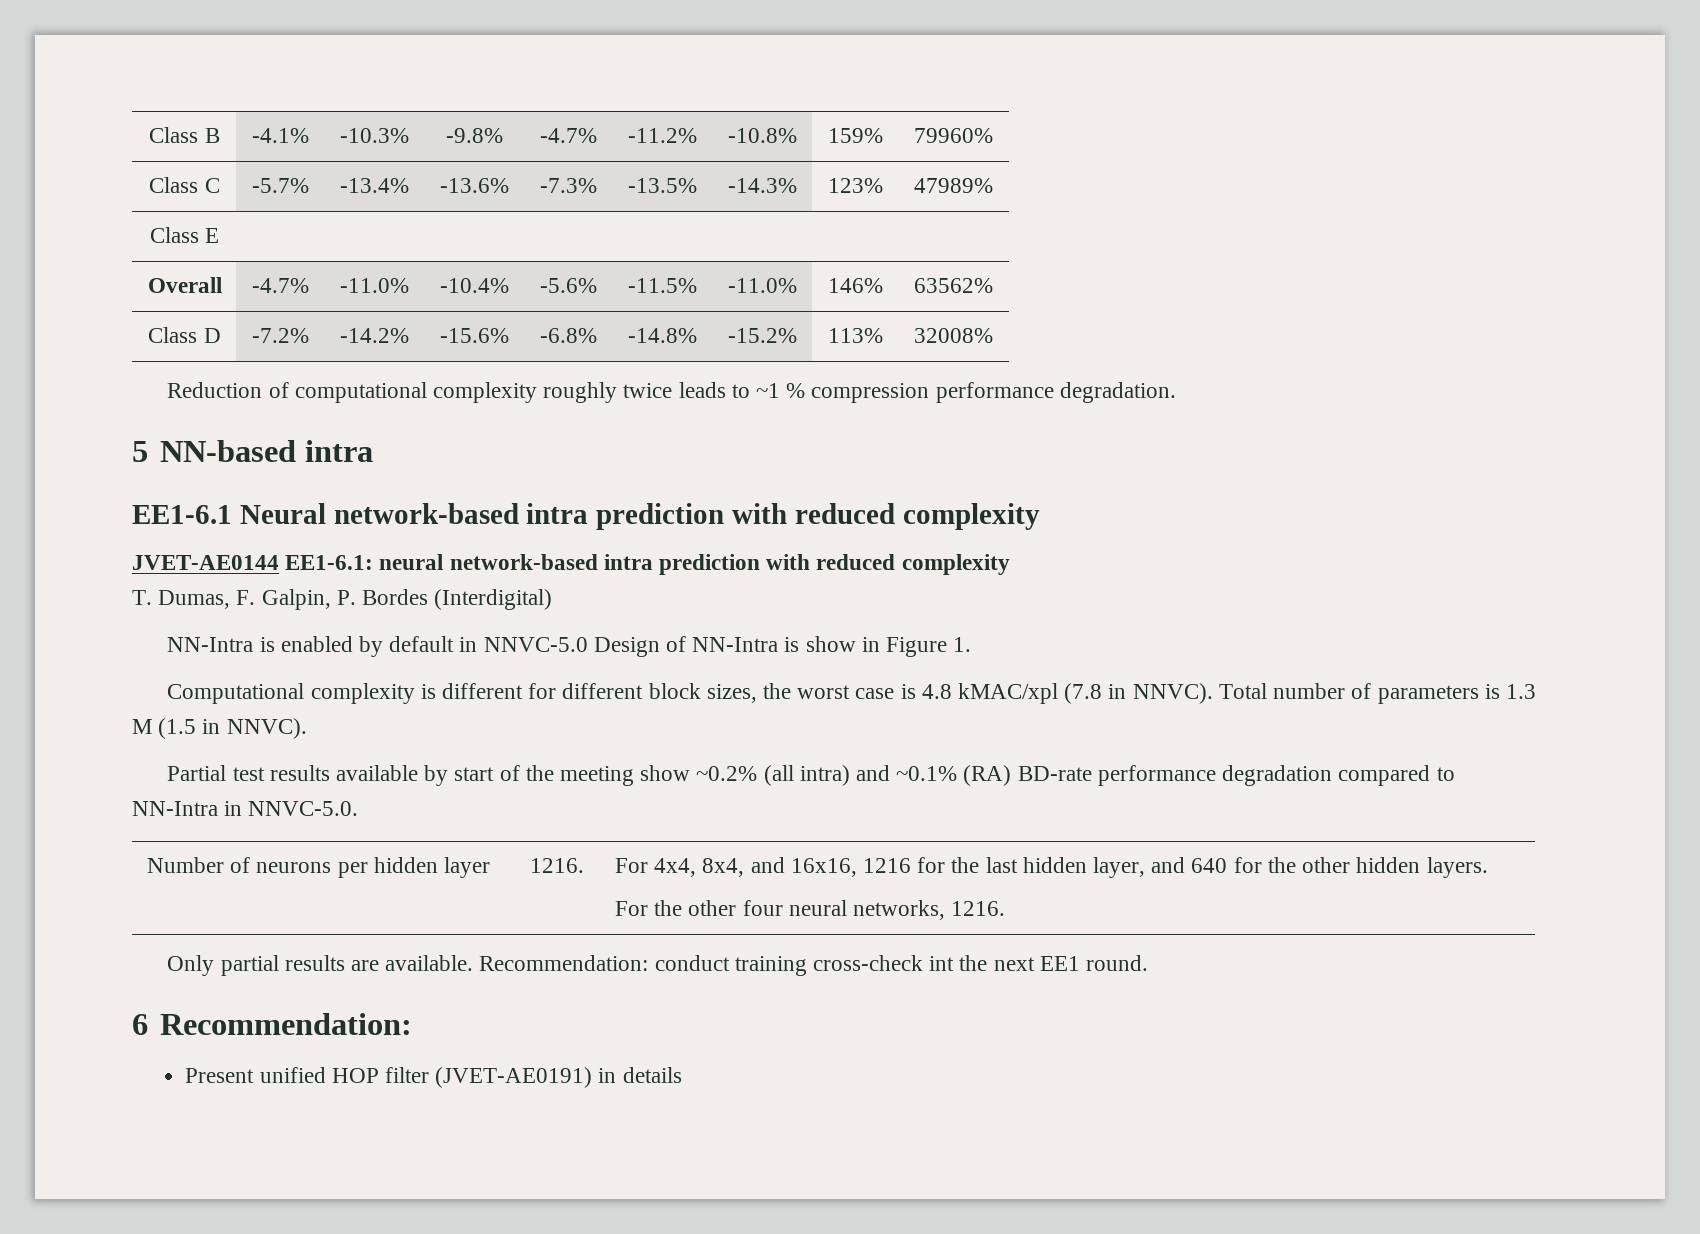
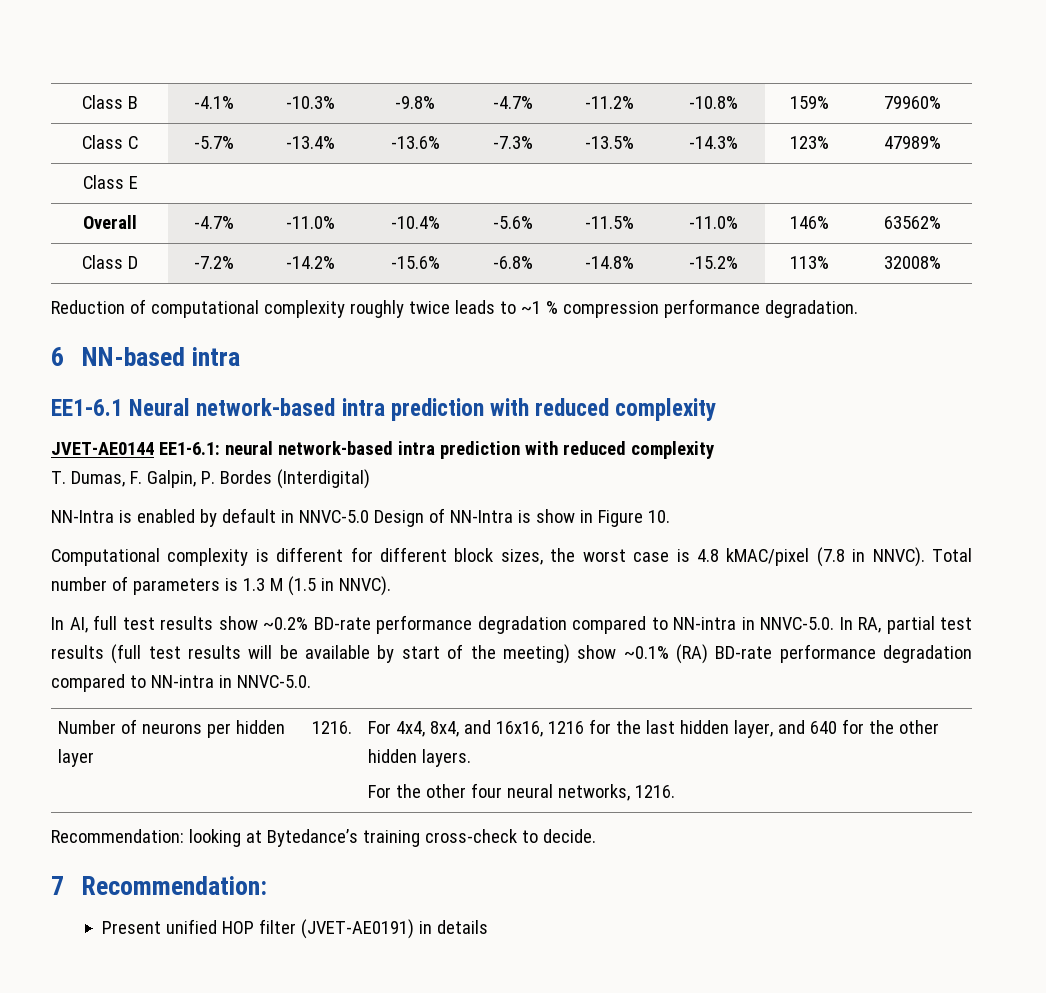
[132,441,148,462] 5 -> [51,347,64,366] 6
[953,637,972,652] 1. -> [647,510,670,523] 10.
[958,683,1059,704] kMAC/xpl -> [726,548,810,566] kMAC/pixel
[167,765,330,781] Partial test results -> [51,615,972,634] [51,644,298,664] In AI, full test results show ~0.2% BD-rate performance degradation compared to NN-intra in NNVC-5.0. In RA, partial test results (full test results will be
[559,765,891,786] meeting show ~0.2% (all intra) and -> [502,644,617,664] meeting) show
[132,801,218,816] NN-Intra -> [150,675,214,688] NN-intra
[167,955,1149,976] [132,1014,148,1035] Only partial results are available. Recommendation: conduct training cross-check int the next EE1 round. // 6 -> [51,829,596,847] [51,876,64,895] Recommendation: looking at Bytedance’s training cross-check to decide. // 7

